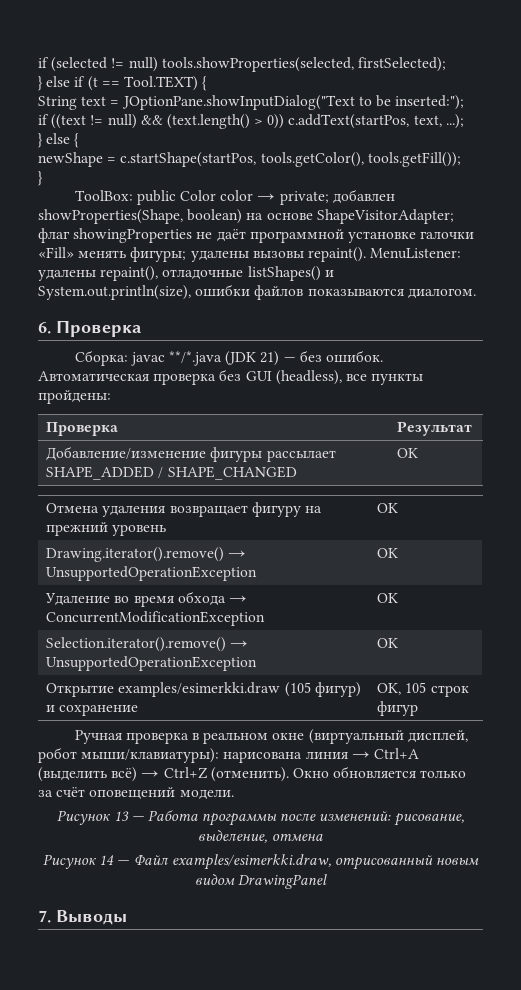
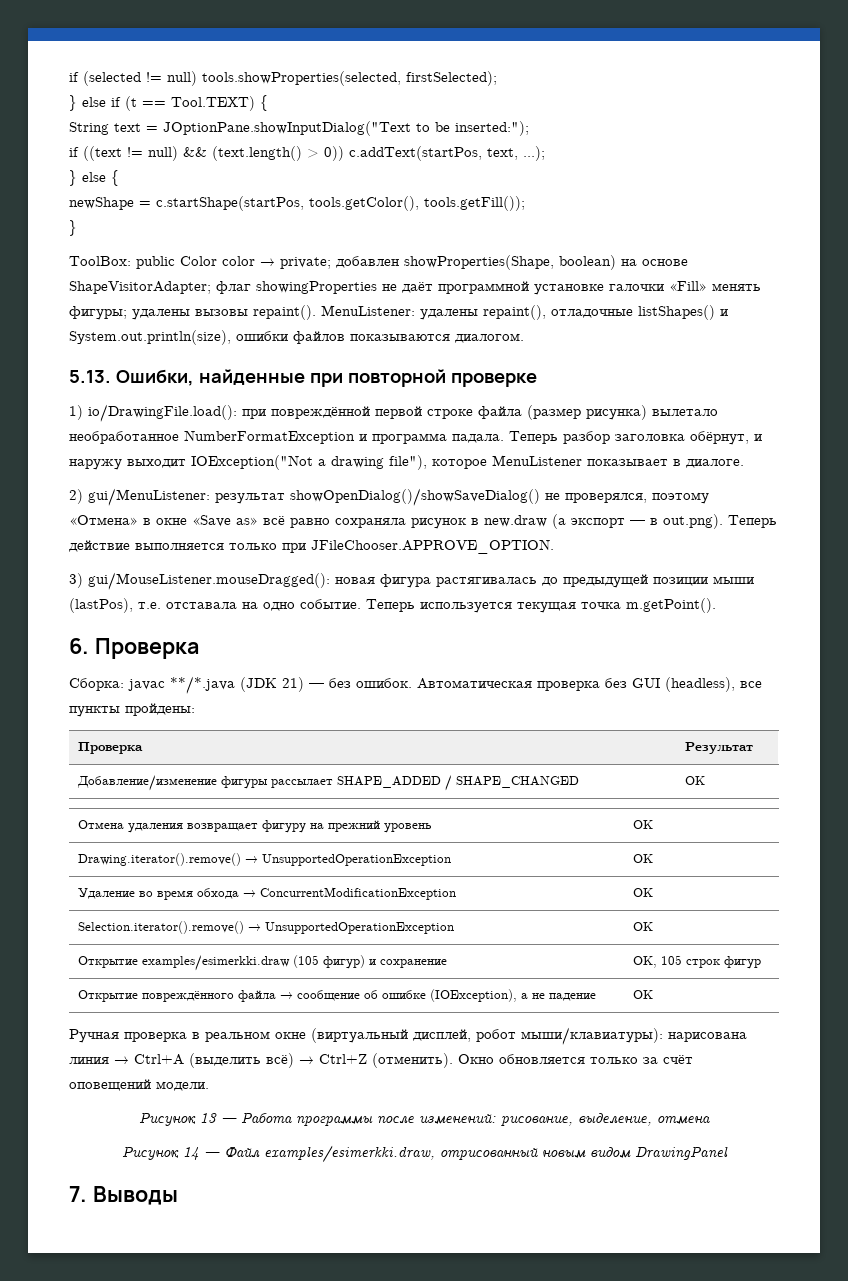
(476, 293) none -> [69,369,537,387] [69,404,718,422] [69,430,762,445] [69,455,744,470] [69,488,709,506] [69,514,777,529] [69,539,554,554] [69,572,754,590] [69,598,716,613] // 5.13. Ошибки, найденные при повторной проверке // 1) io/DrawingFile.load(): при повреждённой первой строке файла (размер рисунка) вылетало необработанное NumberFormatException и программа падала. Теперь разбор заголовка обёрнут, и наружу выходит IOException("Not a drawing file"), которое MenuListener показывает в диалоге. // 2) gui/MenuListener: результат showOpenDialog()/showSaveDialog() не проверялся, поэтому «Отмена» в окне «Save as» всё равно сохраняла рисунок в new.draw (а экспорт — в out.png). Теперь действие выполняется только при JFileChooser.APPROVE_OPTION. // 3) gui/MouseListener.mouseDragged(): новая фигура растягивалась до предыдущей позиции мыши (lastPos), т.е. отставала на одно событие. Теперь используется текущая точка m.getPoint().
(419, 708) none -> [78,989,597,1002] [633,990,654,999] // Открытие повреждённого файла → сообщение об ошибке (IOException), а не падение | OK

